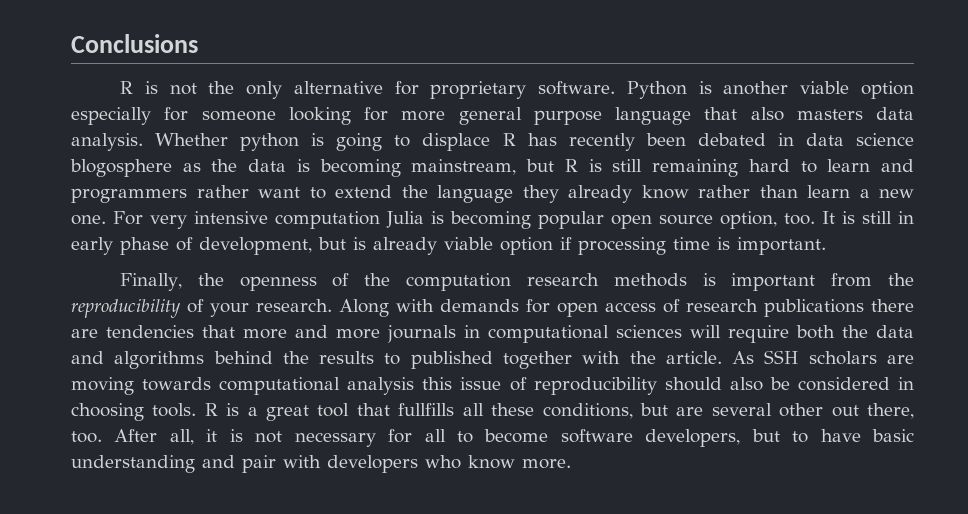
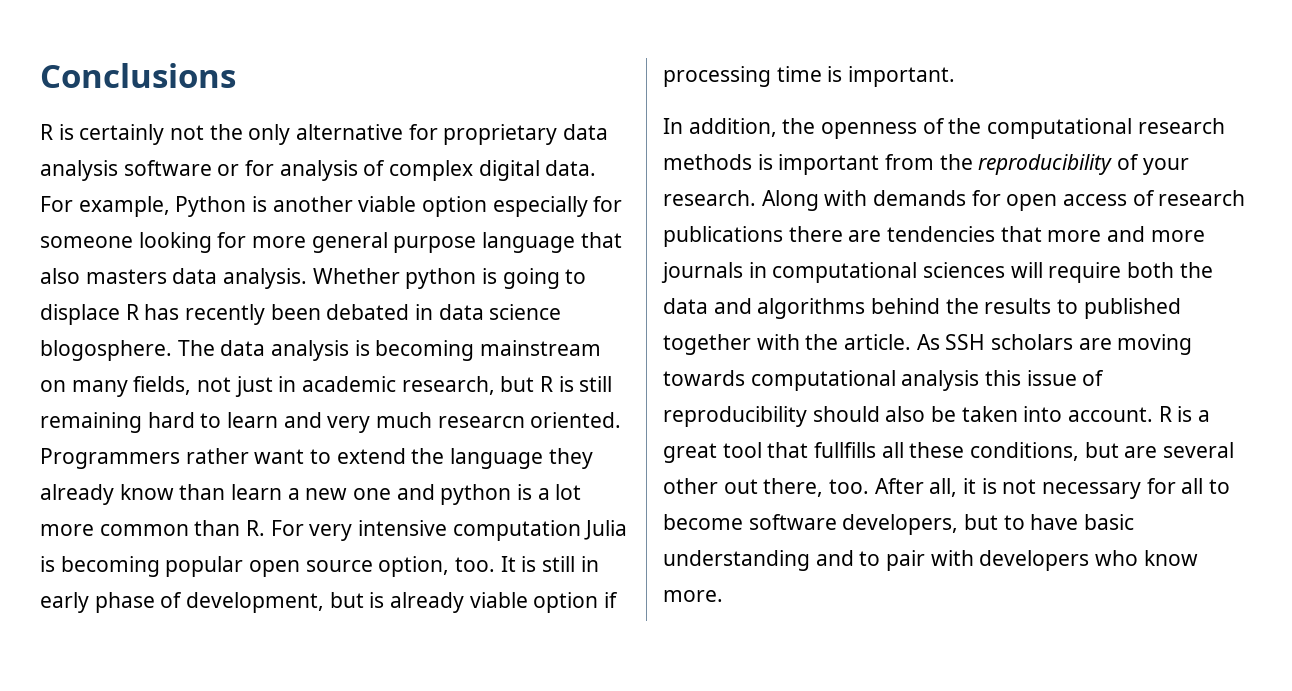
(158, 87) none -> [79,124,165,145] certainly
[538,81,616,95] software. -> [563,124,609,140] [40,160,597,181] [40,196,170,217] data analysis software or for analysis of complex digital data. For example,
[70,159,517,177] blogosphere as the data is becoming mainstream, -> [40,340,602,361] [40,376,495,397] blogosphere. The data analysis is becoming mainstream on many fields, not just in academic research,
[71,188,187,203] programmers -> [327,412,622,433] [40,448,180,469] very much researcn oriented. Programmers
[698,185,750,198] rather -> (174, 492) none
[71,215,106,225] one. -> [353,484,582,505] [40,520,266,536] one and python is a lot more common than R.
[119,273,182,291] Finally, -> [663,118,777,137] In addition,
[406,273,512,291] computation -> [987,118,1133,139] computational
[797,377,915,391] [71,403,197,421] considered in choosing tools. -> [961,406,1154,422] taken into account.
(235, 461) none -> [859,551,881,566] to

